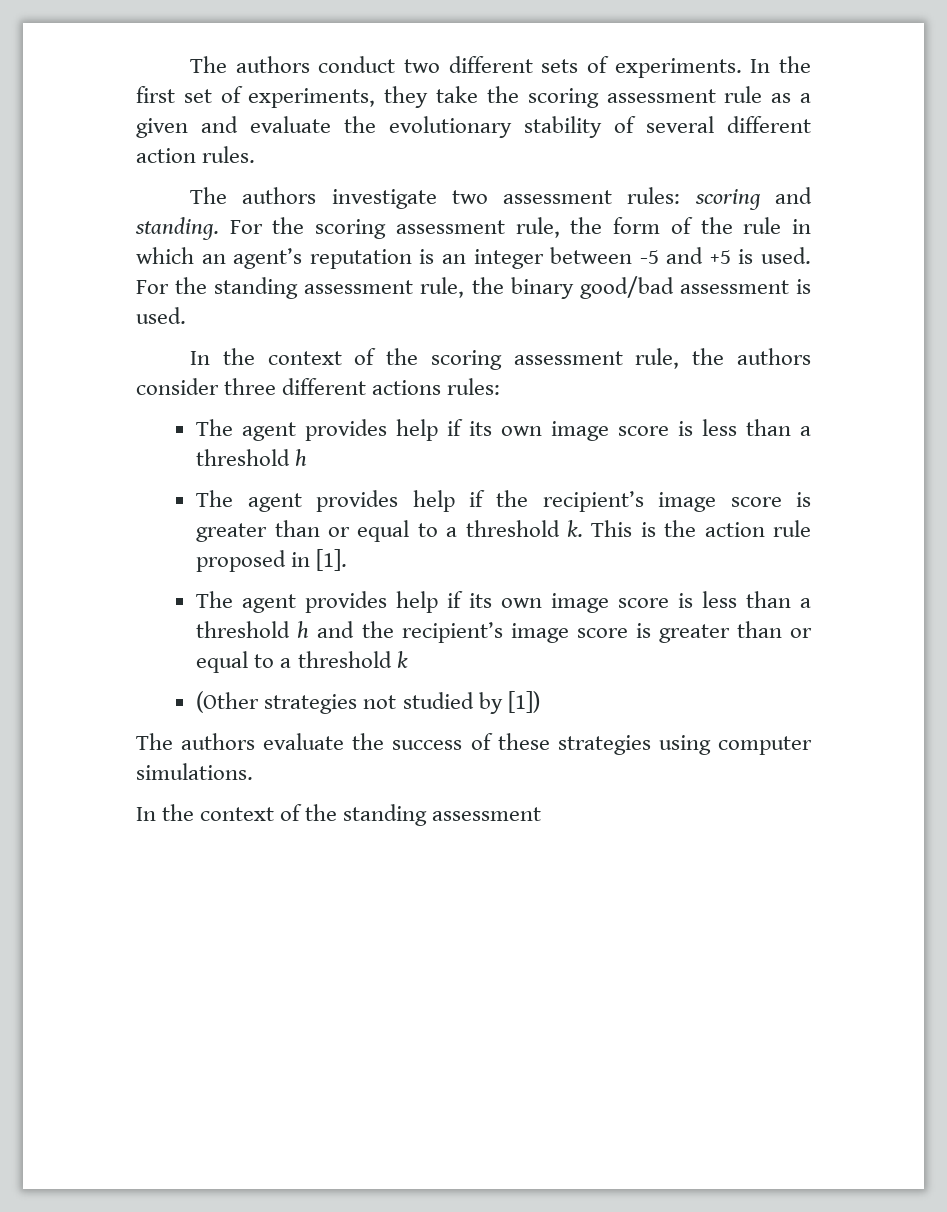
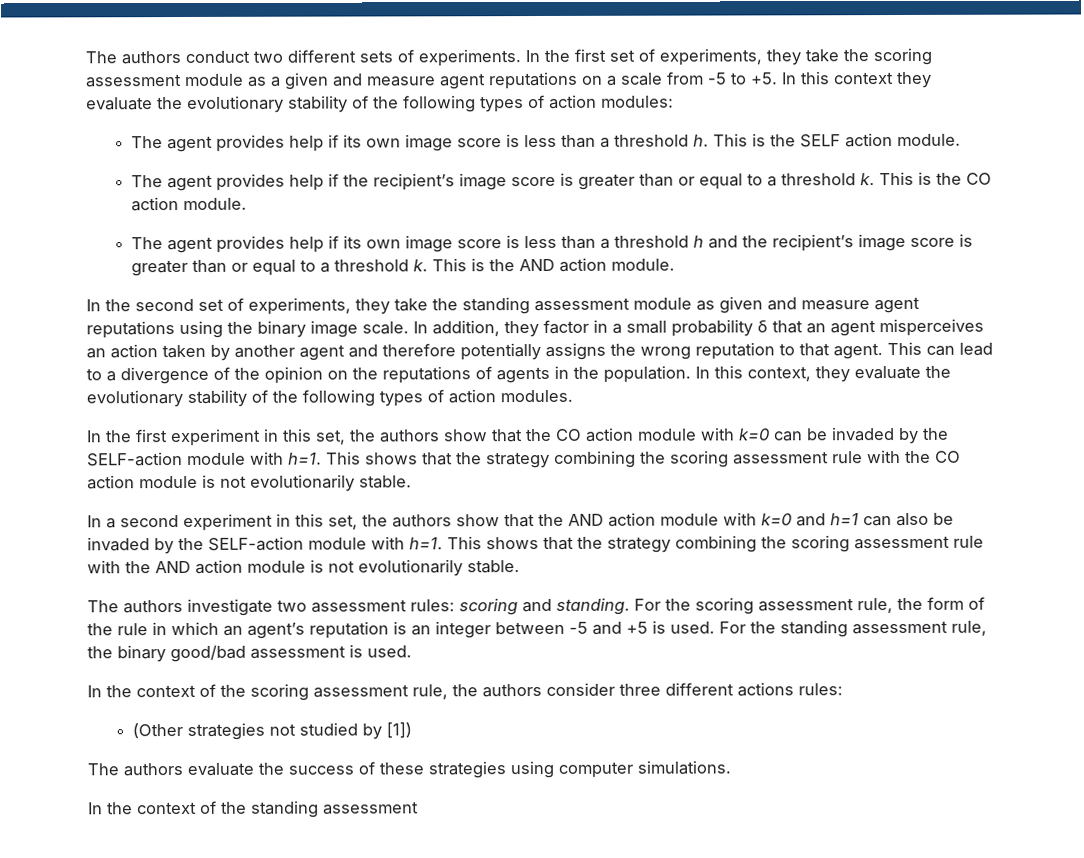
[724,86,763,103] rule -> [185,73,244,86] module
[250,116,811,138] [136,146,256,163] evaluate the evolutionary stability of several different action rules. -> [367,71,932,90] [86,94,674,113] [130,133,961,153] [130,171,992,192] [130,197,247,212] [130,233,973,254] [130,257,675,277] [86,296,920,315] [86,318,984,339] [86,341,993,361] [86,365,951,385] [86,389,573,408] [87,427,949,447] [87,450,961,469] [87,474,412,492] [87,512,954,532] [87,535,984,555] [87,559,520,577] measure agent reputations on a scale from -5 to +5. In this context they evaluate the evolutionary stability of the following types of action modules: // The agent provides help if its own image score is less than a threshold h. This is the SELF action module. // The agent provides help if the recipient’s image score is greater than or equal to a threshold k. This is the CO action module. // The agent provides help if its own image score is less than a threshold h and the recipient’s image score is greater than or equal to a threshold k. This is the AND action module. // In the second set of experiments, they take the standing assessment module as given and measure agent reputations using the binary image scale. In addition, they factor in a small probability δ that an agent misperceives an action taken by another agent and therefore potentially assigns the wrong reputation to that agent. This can lead to a divergence of the opinion on the reputations of agents in the population. In this context, they evaluate the evolutionary stability of the following types of action modules. // In the first experiment in this set, the authors show that the CO action module with k=0 can be invaded by the SELF-action module with h=1. This shows that the strategy combining the scoring assessment rule with the CO action module is not evolutionarily stable. // In a second experiment in this set, the authors show that the AND action module with k=0 and h=1 can also be invaded by the SELF-action module with h=1. This shows that the strategy combining the scoring assessment rule with the AND action module is not evolutionarily stable.
[196,419,811,441] [196,449,308,466] [196,490,811,512] [196,520,811,542] [196,549,348,572] [196,591,811,613] [196,621,812,643] [196,651,408,673] // The agent provides help if its own image score is less than a threshold h // The agent provides help if the recipient’s image score is greater than or equal to a threshold k. This is the action rule proposed in [1]. // The agent provides help if its own image score is less than a threshold h and the recipient’s image score is greater than or equal to a threshold k -> (843, 689) none

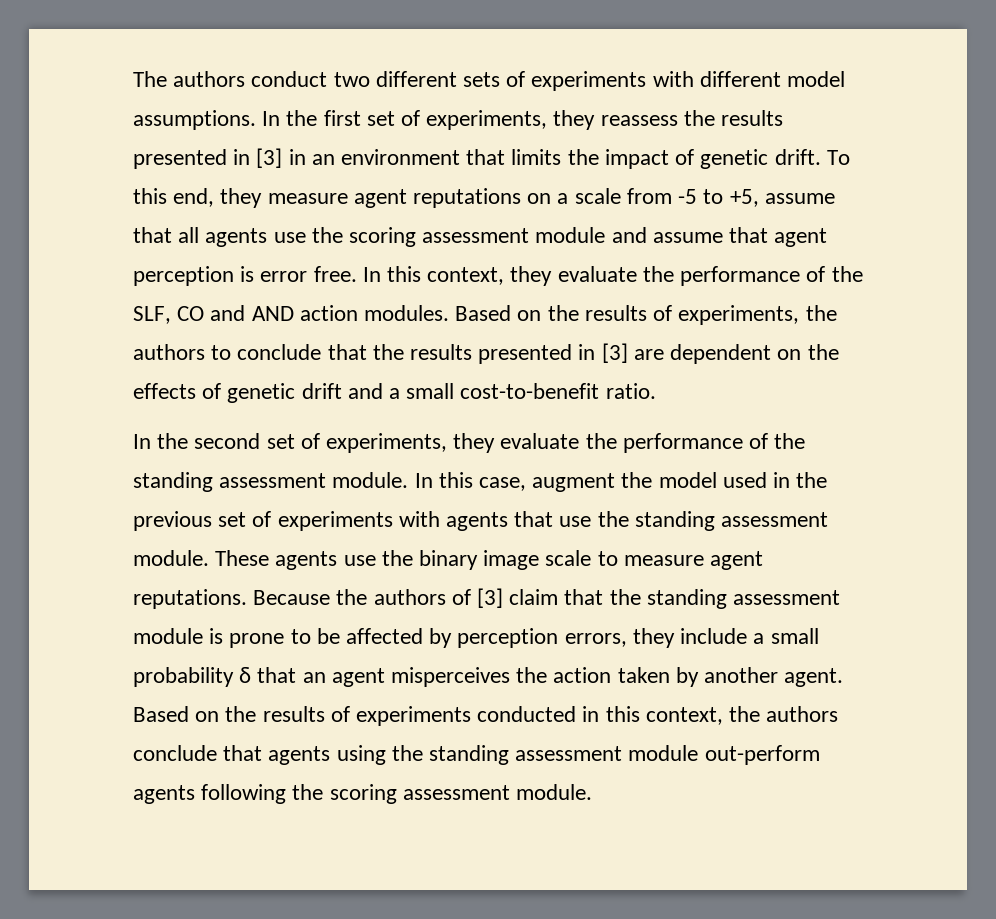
[418,49,521,67] experiments. -> [531,71,846,91] [133,110,256,130] experiments with different model assumptions.
[805,47,932,66] [86,72,363,90] take the scoring assessment module as a given and -> [600,110,784,126] [133,148,850,169] [133,188,263,208] reassess the results presented in [3] in an environment that limits the impact of genetic drift. To this end, they
[751,71,932,89] [86,94,674,113] [130,133,961,153] [130,171,992,192] [130,197,247,212] [130,233,973,254] [130,257,675,277] +5. In this context they evaluate the evolutionary stability of the following types of action modules: // The agent provides help if its own image score is less than a threshold h. This is the SELF action module. // The agent provides help if the recipient’s image score is greater than or equal to a threshold k. This is the CO action module. // The agent provides help if its own image score is less than a threshold h and the recipient’s image score is greater than or equal to a threshold k. This is the AND action module. -> [729,189,835,207] [133,227,828,247] [133,266,863,286] [133,305,837,325] [133,343,839,364] [133,383,656,403] +5, assume that all agents use the scoring assessment module and assume that agent perception is error free. In this context, they evaluate the performance of the SLF, CO and AND action modules. Based on the results of experiments, the authors to conclude that the results presented in [3] are dependent on the effects of genetic drift and a small cost-to-benefit ratio.
[394,296,920,315] [86,319,608,339] take the standing assessment module as given and measure agent reputations using the binary image scale. In addition, they factor in -> [500,433,806,453] [133,472,828,492] [133,511,829,531] [133,550,764,570] [133,588,841,609] [133,628,748,648] evaluate the performance of the standing assessment module. In this case, augment the model used in the previous set of experiments with agents that use the standing assessment module. These agents use the binary image scale to measure agent reputations. Because the authors of [3] claim that the standing assessment module is prone to be affected by perception errors, they include
[86,348,106,359] an -> [516,667,548,683] the
[299,341,993,361] [86,365,951,385] [86,389,573,408] [87,427,949,447] [87,450,961,469] [87,474,412,492] [87,512,954,532] [87,535,984,555] [87,559,520,577] [87,596,985,616] [87,620,987,639] [87,644,412,663] [87,682,843,701] [131,722,412,740] [87,760,731,779] [88,800,419,818] agent and therefore potentially assigns the wrong reputation to that agent. This can lead to a divergence of the opinion on the reputations of agents in the population. In this context, they evaluate the evolutionary stability of the following types of action modules. // In the first experiment in this set, the authors show that the CO action module with k=0 can be invaded by the SELF-action module with h=1. This shows that the strategy combining the scoring assessment rule with the CO action module is not evolutionarily stable. // In a second experiment in this set, the authors show that the AND action module with k=0 and h=1 can also be invaded by the SELF-action module with h=1. This shows that the strategy combining the scoring assessment rule with the AND action module is not evolutionarily stable. // The authors investigate two assessment rules: scoring and standing. For the scoring assessment rule, the form of the rule in which an agent’s reputation is an integer between -5 and +5 is used. For the standing assessment rule, the binary good/bad assessment is used. // In the context of the scoring assessment rule, the authors consider three different actions rules: // (Other strategies not studied by [1]) // The authors evaluate the success of these strategies using computer simulations. // In the context of the standing assessment -> [784,668,844,687] [133,706,839,726] [133,745,820,765] [133,784,593,804] agent. Based on the results of experiments conducted in this context, the authors conclude that agents using the standing assessment module out-perform agents following the scoring assessment module.

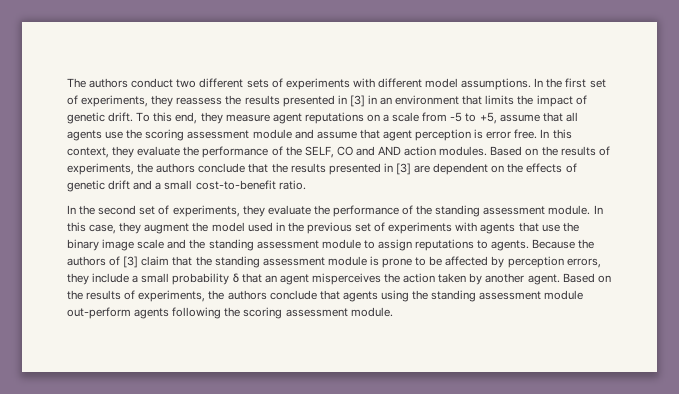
[133,306,171,324] SLF, -> [304,146,334,158] SELF,
[211,345,232,360] to -> (196, 168) none
(527, 484) none -> [119,222,142,234] they
[634,511,829,531] [133,550,764,570] [133,589,247,609] standing assessment module. These agents use the binary image scale to measure agent reputations. -> [67,239,530,251] binary image scale and the standing assessment module to assign reputations to agents.
[356,706,723,726] experiments conducted in this context, -> [138,290,206,302] experiments,

